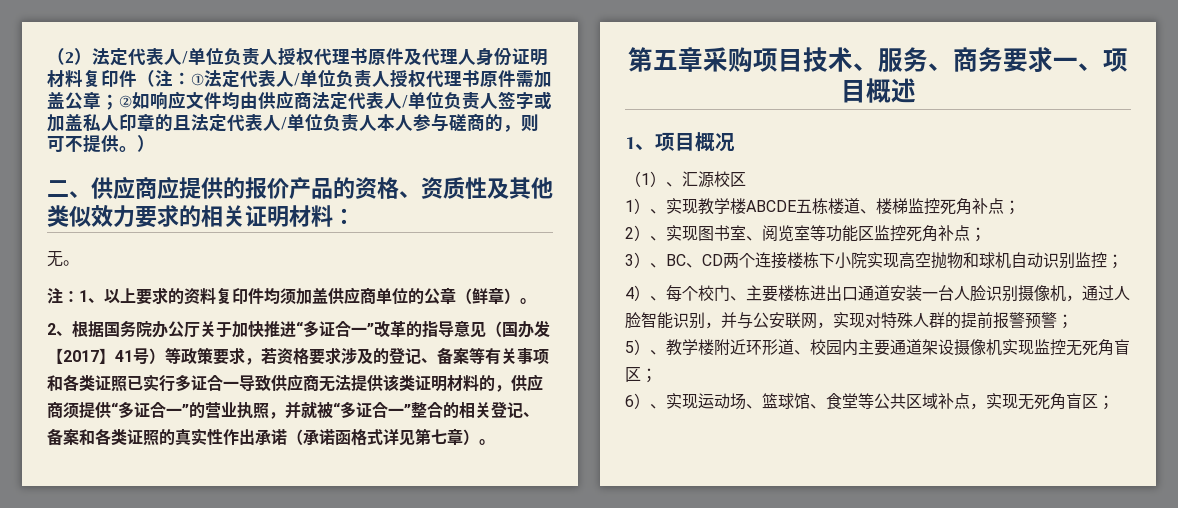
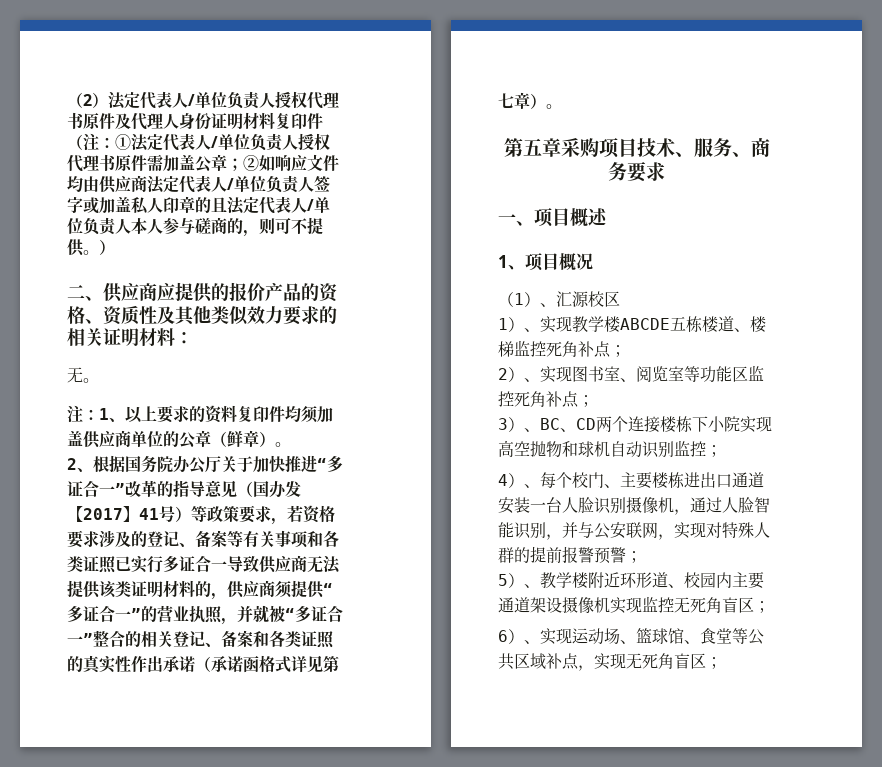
(1053, 60) none -> (665, 171) //

